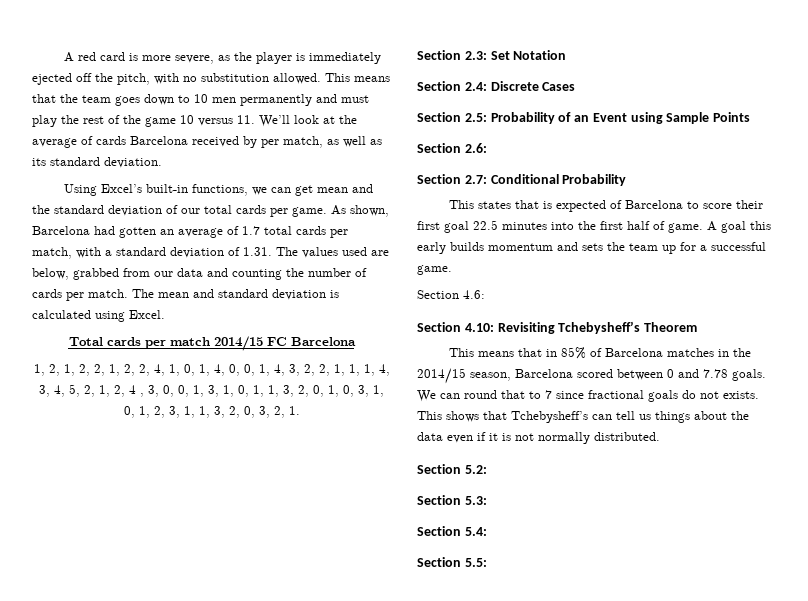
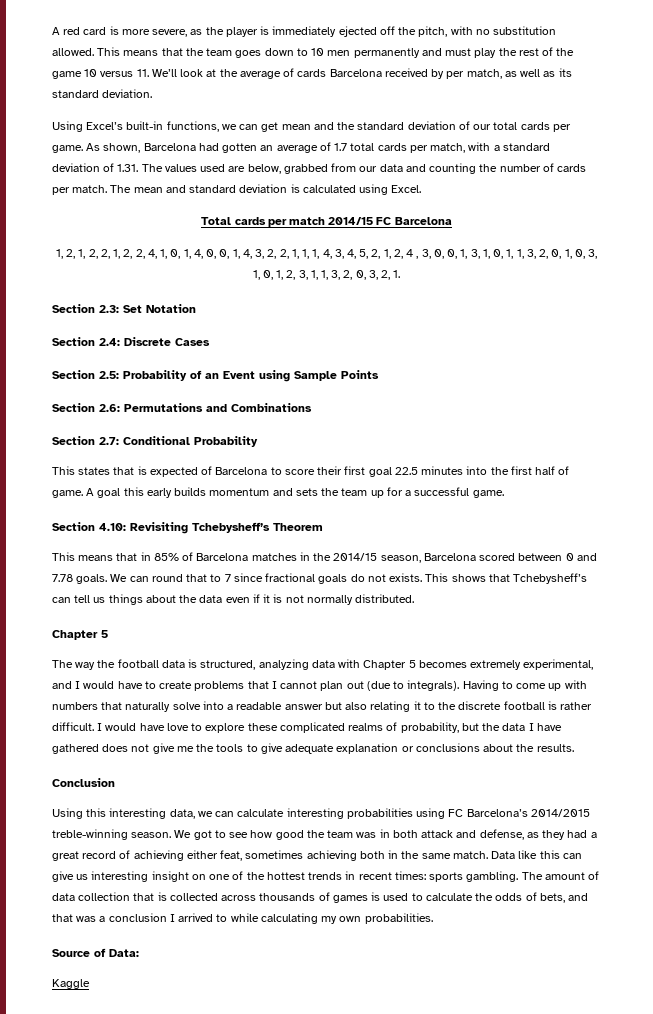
(487, 148) none -> [124,403,312,412] Permutations and Combinations
[417,290,485,299] // Section 4.6: -> (504, 494) none
[417,464,487,474] [417,495,487,505] [417,526,487,536] [417,557,487,567] Section 5.2: // Section 5.3: // Section 5.4: // Section 5.5: -> [52,630,108,640] [52,659,594,670] [52,680,587,691] [52,701,593,712] [52,722,562,733] [52,743,574,754] [52,778,115,787] [52,808,590,819] [52,829,597,840] [52,850,582,861] [52,871,600,882] [52,892,589,903] [52,913,433,924] [52,948,139,957] [52,979,90,989] Chapter 5 // The way the football data is structured, analyzing data with Chapter 5 becomes extremely experimental, and I would have to create problems that I cannot plan out (due to integrals). Having to come up with numbers that naturally solve into a readable answer but also relating it to the discrete football is rather difficult. I would have love to explore these complicated realms of probability, but the data I have gathered does not give me the tools to give adequate explanation or conclusions about the results. // Conclusion // Using this interesting data, we can calculate interesting probabilities using FC Barcelona’s 2014/2015 treble-winning season. We got to see how good the team was in both attack and defense, as they had a great record of achieving either feat, sometimes achieving both in the same match. Data like this can give us interesting insight on one of the hottest trends in recent times: sports gambling. The amount of data collection that is collected across thousands of games is used to calculate the odds of bets, and that was a conclusion I arrived to while calculating my own probabilities. // Source of Data: // Kaggle

